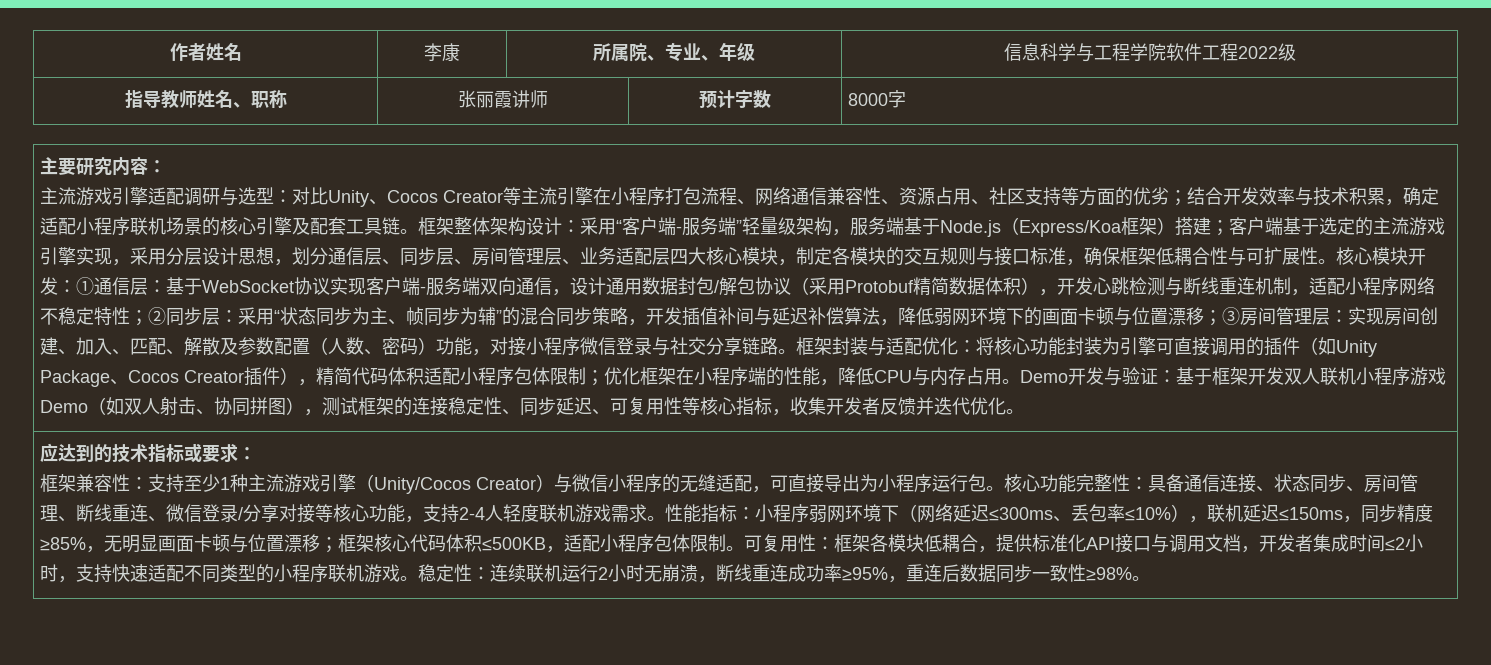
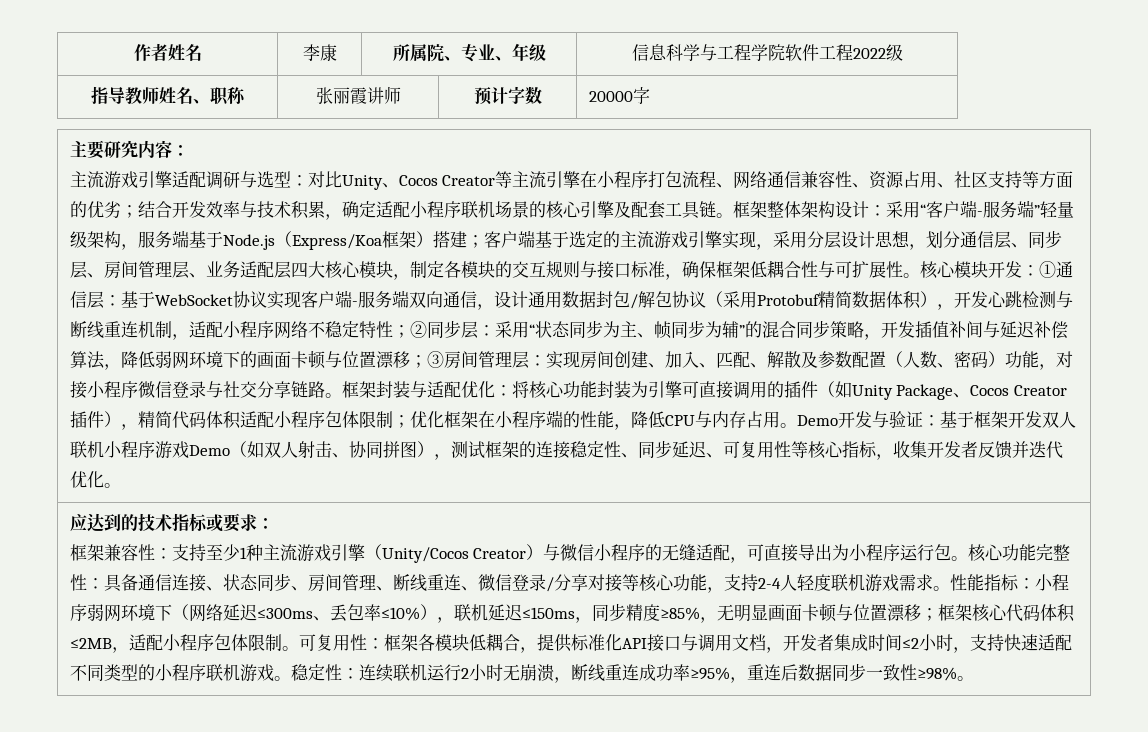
[848,93,889,106] 8000 -> [588,91,633,102] 20000
[482,537,547,551] ≤500KB -> [69,638,112,649] ≤2MB

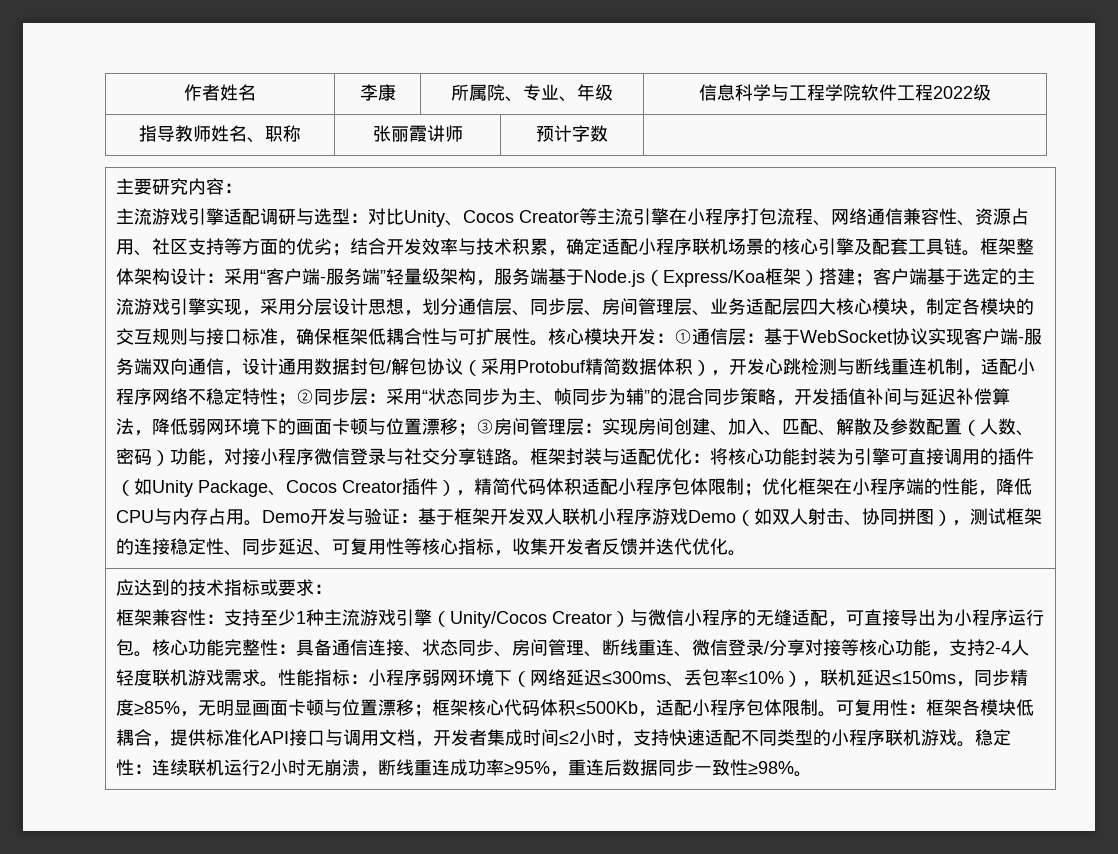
[588,87,650,104] 20000字 -> (608, 133) none
[69,638,112,649] ≤2MB -> [576,701,639,715] ≤500Kb

